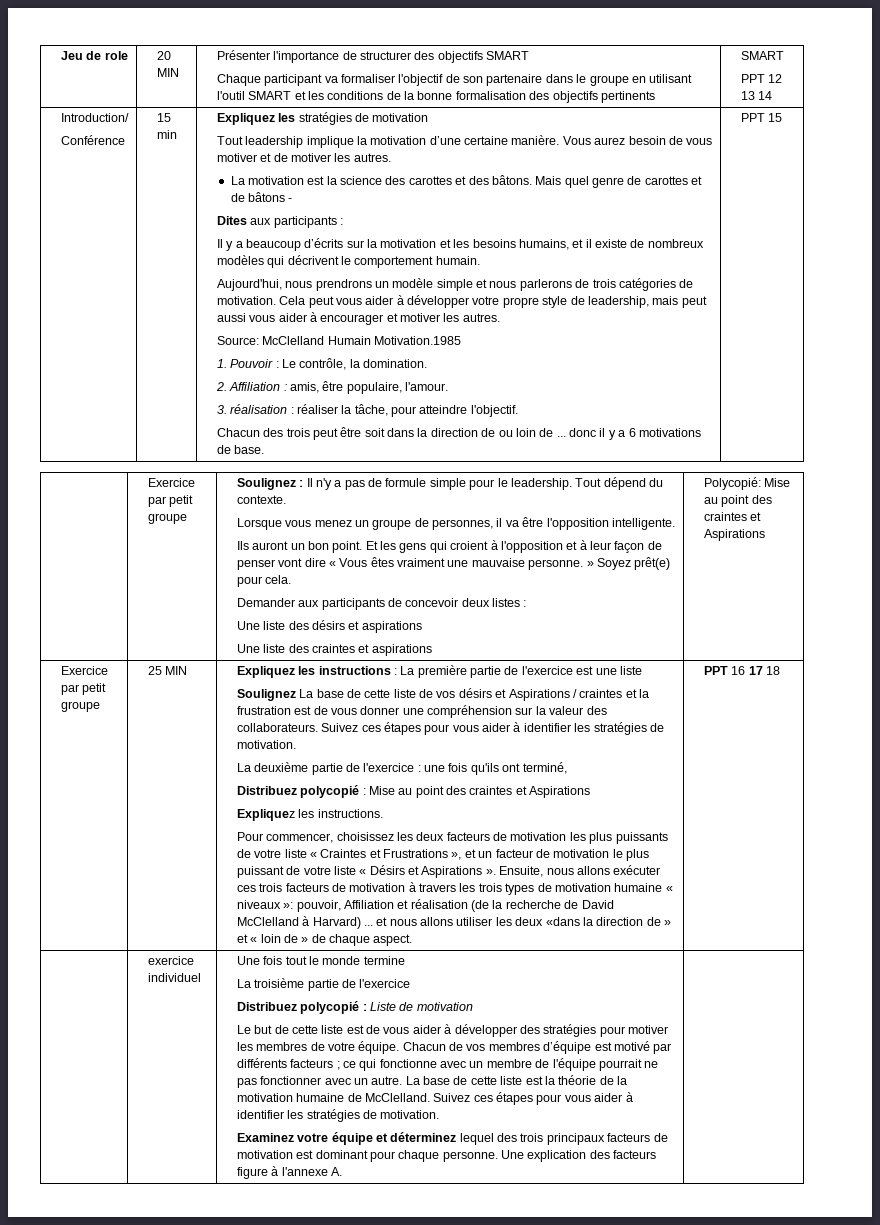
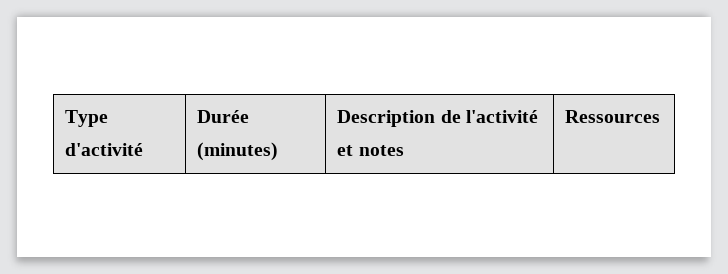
[60,51,128,60] [156,51,171,60] [156,68,179,77] [216,50,530,63] [216,74,693,86] [216,91,655,103] [740,51,784,60] [740,74,783,83] [740,91,773,100] [60,113,129,122] [60,135,125,145] [156,113,171,122] [156,130,177,139] [216,112,429,125] [216,135,713,148] [216,153,391,162] [230,175,703,188] [230,192,293,202] [216,216,343,228] [216,238,704,251] [216,255,480,268] [216,278,694,291] [216,295,707,308] [216,312,500,325] [216,336,461,345] [216,358,428,370] [215,381,449,394] [216,404,518,417] [216,427,701,440] [216,445,265,454] [740,113,783,122] [147,478,195,487] [147,495,194,507] [147,513,187,524] [236,477,664,490] [236,495,286,504] [236,517,675,530] [236,540,662,553] [236,557,671,570] [236,575,292,587] [236,598,527,610] [236,620,422,633] [236,644,432,656] [703,477,791,490] [703,495,772,507] [703,512,762,521] [703,529,765,541] [60,666,108,675] [60,683,107,695] [60,701,100,712] [147,666,188,675] [236,665,642,678] [236,688,650,701] [236,705,607,718] [236,722,664,735] [236,740,296,749] [236,762,567,775] [236,785,591,798] [236,809,383,821] [236,832,668,844] [236,849,650,861] [236,865,661,878] [236,882,673,895] [236,899,614,912] [236,916,672,929] [236,934,413,946] [703,666,780,675] [147,956,194,965] [147,973,201,982] [236,956,405,965] [236,978,411,991] [236,1001,473,1014] [236,1024,669,1037] [236,1041,672,1054] [236,1058,659,1071] [236,1075,628,1088] [236,1092,633,1105] [236,1109,440,1122] [236,1132,668,1145] [236,1150,657,1162] [236,1166,342,1179] Jeu de role | 20 MIN | Présenter l'importance de structurer des objectifs SMART // Chaque participant va formaliser l'objectif de son partenaire dans le groupe en utilisant l'outil SMART et les conditions de la bonne formalisation des objectifs pertinents | SMART // PPT 12 13 14 // Introduction/ // Conférence | 15 min | Expliquez les stratégies de motivation // Tout leadership implique la motivation d’une certaine manière. Vous aurez besoin de vous motiver et de motiver les autres. // La motivation est la science des carottes et des bâtons. Mais quel genre de carottes et de bâtons - // Dites aux participants : // Il y a beaucoup d’écrits sur la motivation et les besoins humains, et il existe de nombreux modèles qui décrivent le comportement humain. // Aujourd'hui, nous prendrons un modèle simple et nous parlerons de trois catégories de motivation. Cela peut vous aider à développer votre propre style de leadership, mais peut aussi vous aider à encourager et motiver les autres. // Source: McClelland Humain Motivation.1985 // 1. Pouvoir : Le contrôle, la domination. // 2. Affiliation : amis, être populaire, l'amour. // 3. réalisation : réaliser la tâche, pour atteindre l'objectif. // Chacun des trois peut être soit dans la direction de ou loin de ... donc il y a 6 motivations de base. | PPT 15 // | Exercice par petit groupe | Soulignez : Il n'y a pas de formule simple pour le leadership. Tout dépend du contexte. // Lorsque vous menez un groupe de personnes, il va être l'opposition intelligente. // Ils auront un bon point. Et les gens qui croient à l'opposition et à leur façon de penser vont dire « Vous êtes vraiment une mauvaise personne. » Soyez prêt(e) pour cela. // Demander aux participants de concevoir deux listes : // Une liste des désirs et aspirations // Une liste des craintes et aspirations | Polycopié: Mise au point des craintes et Aspirations // Exercice par petit groupe | 25 MIN | Expliquez les instructions : La première partie de l'exercice est une liste // Soulignez La base de cette liste de vos désirs et Aspirations / craintes et la frustration est de vous donner une compréhension sur la valeur des collaborateurs. Suivez ces étapes pour vous aider à identifier les stratégies de motivation. // La deuxième partie de l'exercice : une fois qu'ils ont terminé, // Distribuez polycopié : Mise au point des craintes et Aspirations // Expliquez les instructions. // Pour commencer, choisissez les deux facteurs de motivation les plus puissants de votre liste « Craintes et Frustrations », et un facteur de motivation le plus puissant de votre liste « Désirs et Aspirations ». Ensuite, nous allons exécuter ces trois facteurs de motivation à travers les trois types de motivation humaine « niveaux »: pouvoir, Affiliation et réalisation (de la recherche de David McClelland à Harvard) ... et nous allons utiliser les deux «dans la direction de » et « loin de » de chaque aspect. | PPT 16 17 18 // | exercice individuel | Une fois tout le monde termine // La troisième partie de l'exercice // Distribuez polycopié : Liste de motivation // Le but de cette liste est de vous aider à développer des stratégies pour motiver les membres de votre équipe. Chacun de vos membres d’équipe est motivé par différents facteurs ; ce qui fonctionne avec un membre de l'équipe pourrait ne pas fonctionner avec un autre. La base de cette liste est la théorie de la motivation humaine de McClelland. Suivez ces étapes pour vous aider à identifier les stratégies de motivation. // Examinez votre équipe et déterminez lequel des trois principaux facteurs de motivation est dominant pour chaque personne. Une explication des facteurs figure à l'annexe A. | -> [65,110,109,127] [65,143,144,156] [197,110,250,123] [197,142,279,161] [337,110,538,127] [337,145,404,156] [565,110,661,123] Type d'activité | Durée (minutes) | Description de l'activité et notes | Ressources

